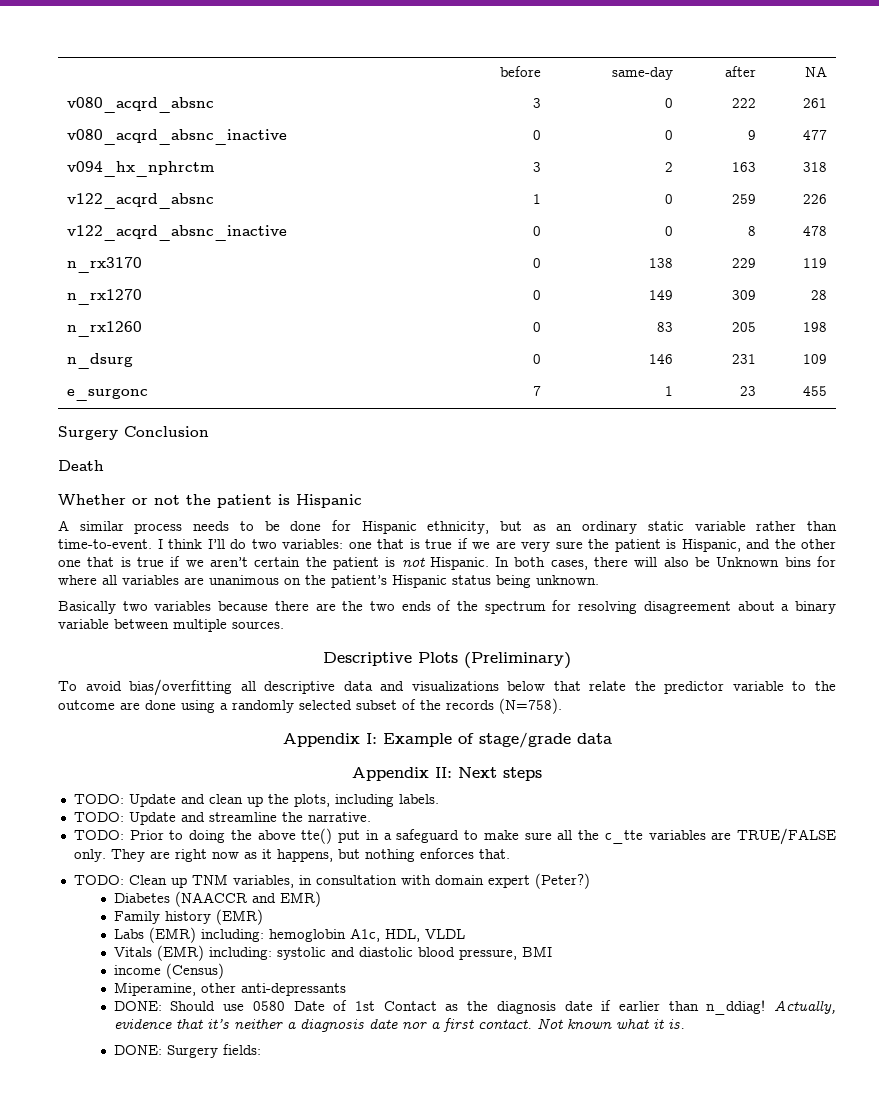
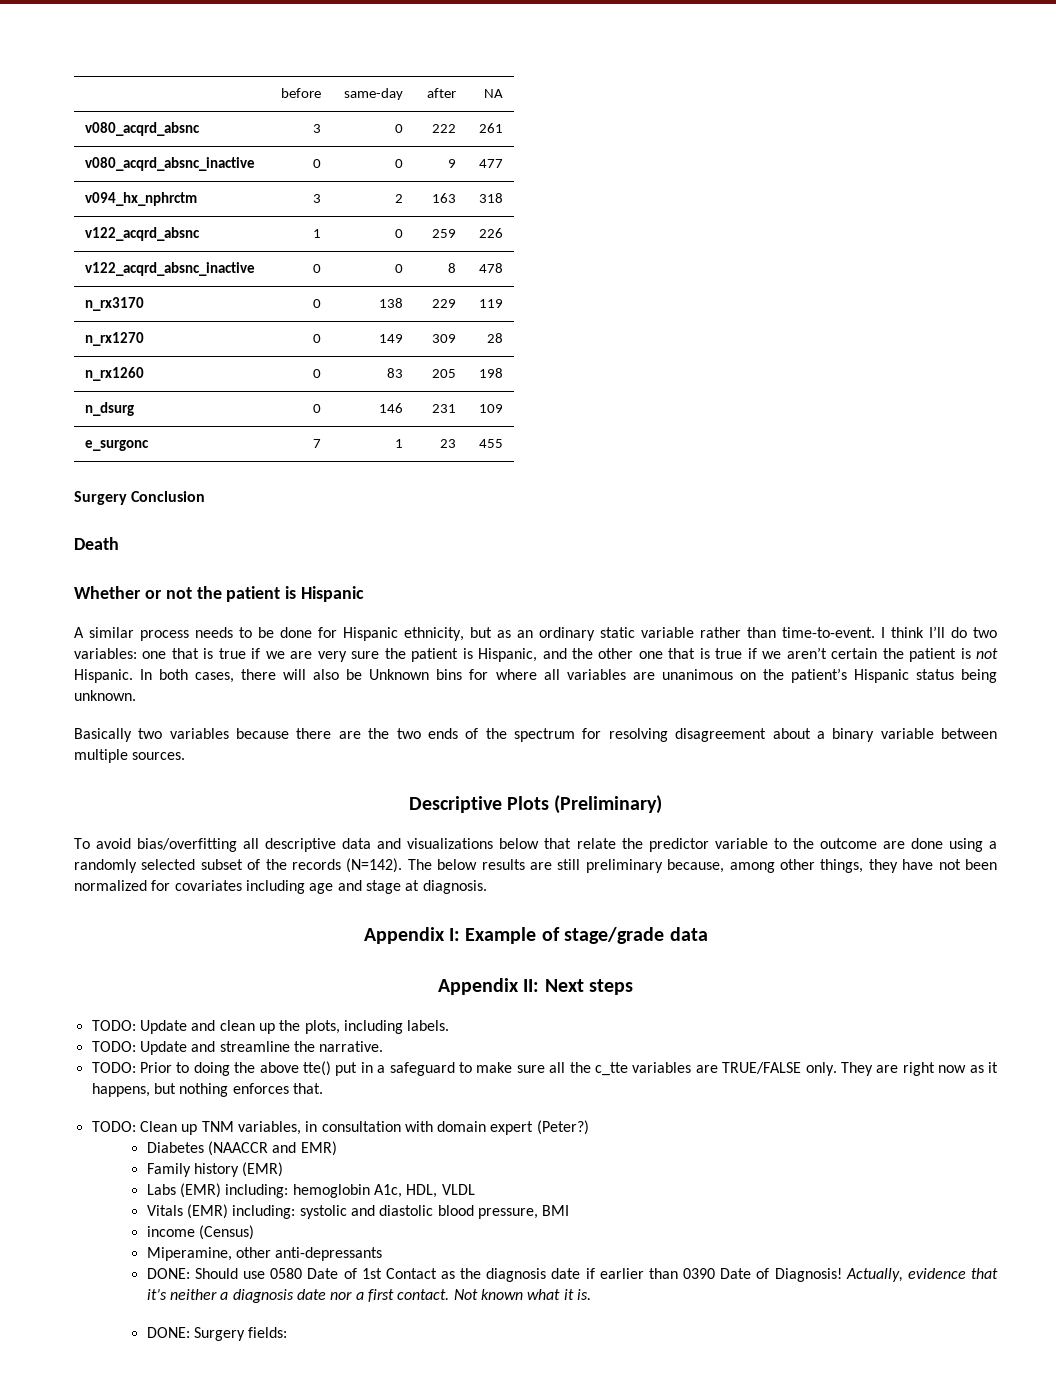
[499,698,562,714] (N=758). -> [346,858,997,873] [74,880,487,894] (N=142). The below results are still preliminary because, among other things, they have not been normalized for covariates including age and stage at diagnosis.
[706,1000,766,1015] n_ddiag! -> [683,1268,842,1282] 0390 Date of Diagnosis!

